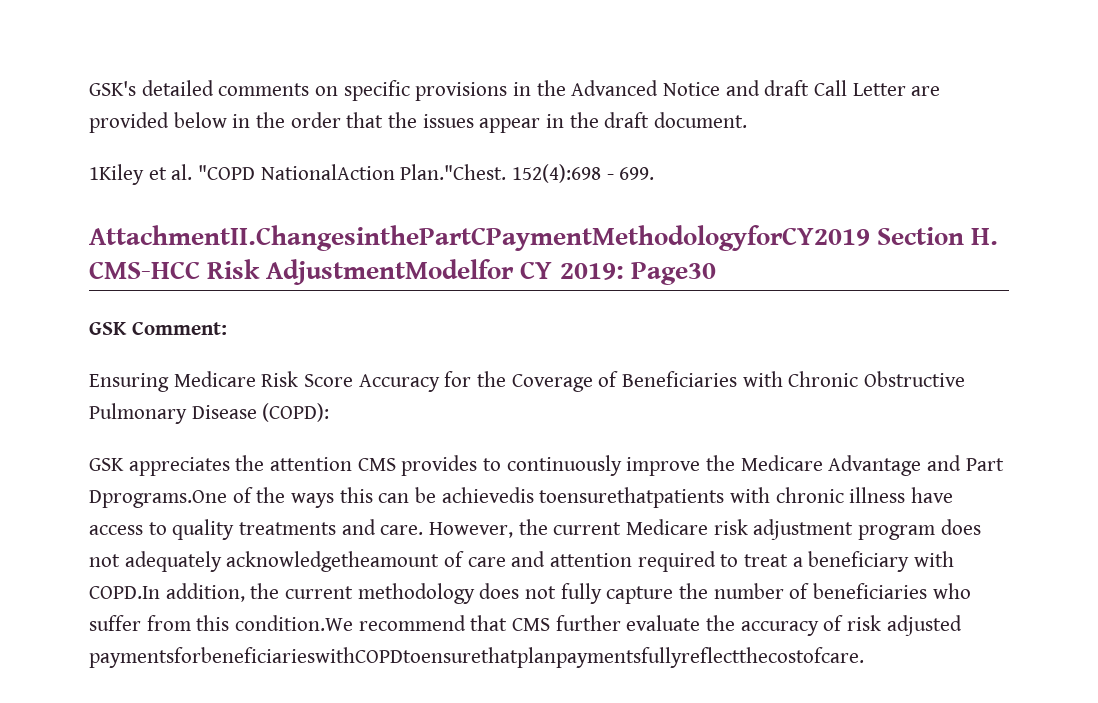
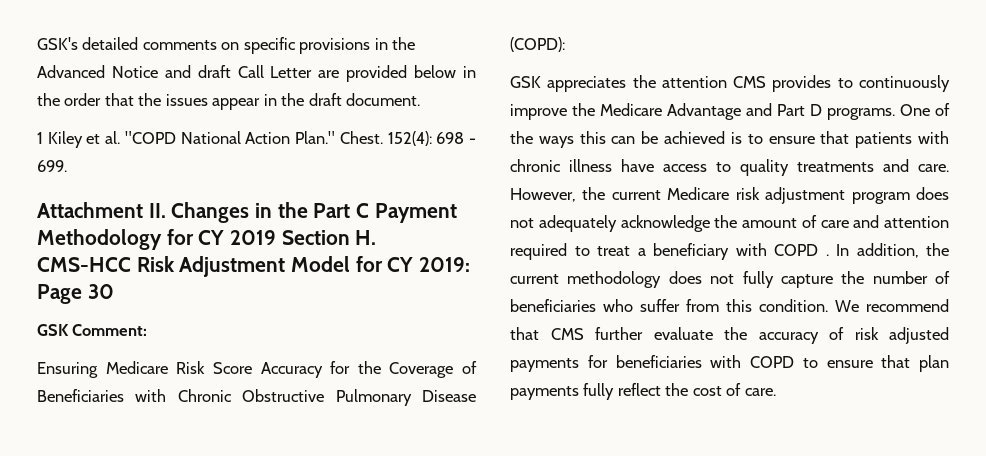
[89,164,144,185] 1Kiley -> [37,131,83,148] 1 Kiley
[260,164,655,183] [89,225,999,251] [89,259,716,285] NationalAction Plan."Chest. 152(4):698 - 699. // AttachmentII.ChangesinthePartCPaymentMethodologyforCY2019 Section H. CMS-HCC Risk AdjustmentModelfor CY 2019: Page30 -> [180,131,477,146] [37,160,67,172] [37,202,457,223] [37,229,377,250] [37,256,471,277] [37,284,114,304] National Action Plan." Chest. 152(4): 698 - 699. // Attachment II. Changes in the Part C Payment Methodology for CY 2019 Section H. CMS-HCC Risk Adjustment Model for CY 2019: Page 30
[89,490,227,508] Dprograms.One -> [810,104,930,120] D programs. One
[441,487,725,508] achievedis toensurethatpatients -> [664,131,913,148] achieved is to ensure that patients
[226,551,440,572] acknowledgetheamount -> [620,215,797,232] acknowledge the amount
[89,586,160,599] COPD.In -> [774,244,849,256] COPD . In
[235,615,354,631] condition.We -> [759,299,859,312] condition. We
[89,647,864,668] paymentsforbeneficiarieswithCOPDtoensurethatplanpaymentsfullyreflectthecostofcare. -> [510,355,949,372] [510,383,776,400] payments for beneficiaries with COPD to ensure that plan payments fully reflect the cost of care.

